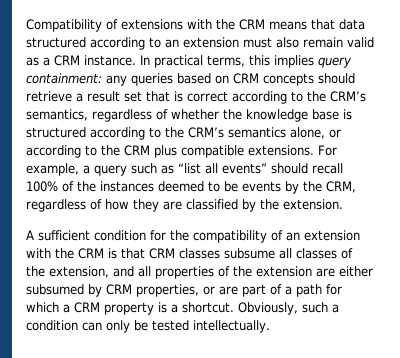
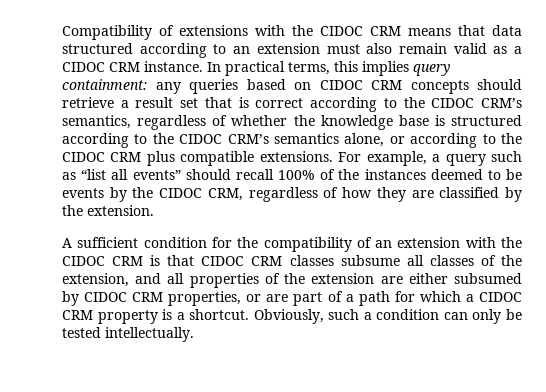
(235, 24) none -> [320,26,363,36] CIDOC
(50, 61) none -> [62,62,105,72] CIDOC
(229, 79) none -> [319,80,363,90] CIDOC
(326, 96) none -> [431,98,475,108] CIDOC
(184, 132) none -> [179,134,223,144] CIDOC
(120, 150) none -> [62,152,105,162] CIDOC
(322, 186) none -> [159,188,203,198] CIDOC
(74, 253) none -> [62,256,105,266] CIDOC
(145, 253) none -> [201,256,245,266] CIDOC
(102, 290) none -> [84,292,128,302] CIDOC
(70, 308) none -> [479,292,523,302] CIDOC

